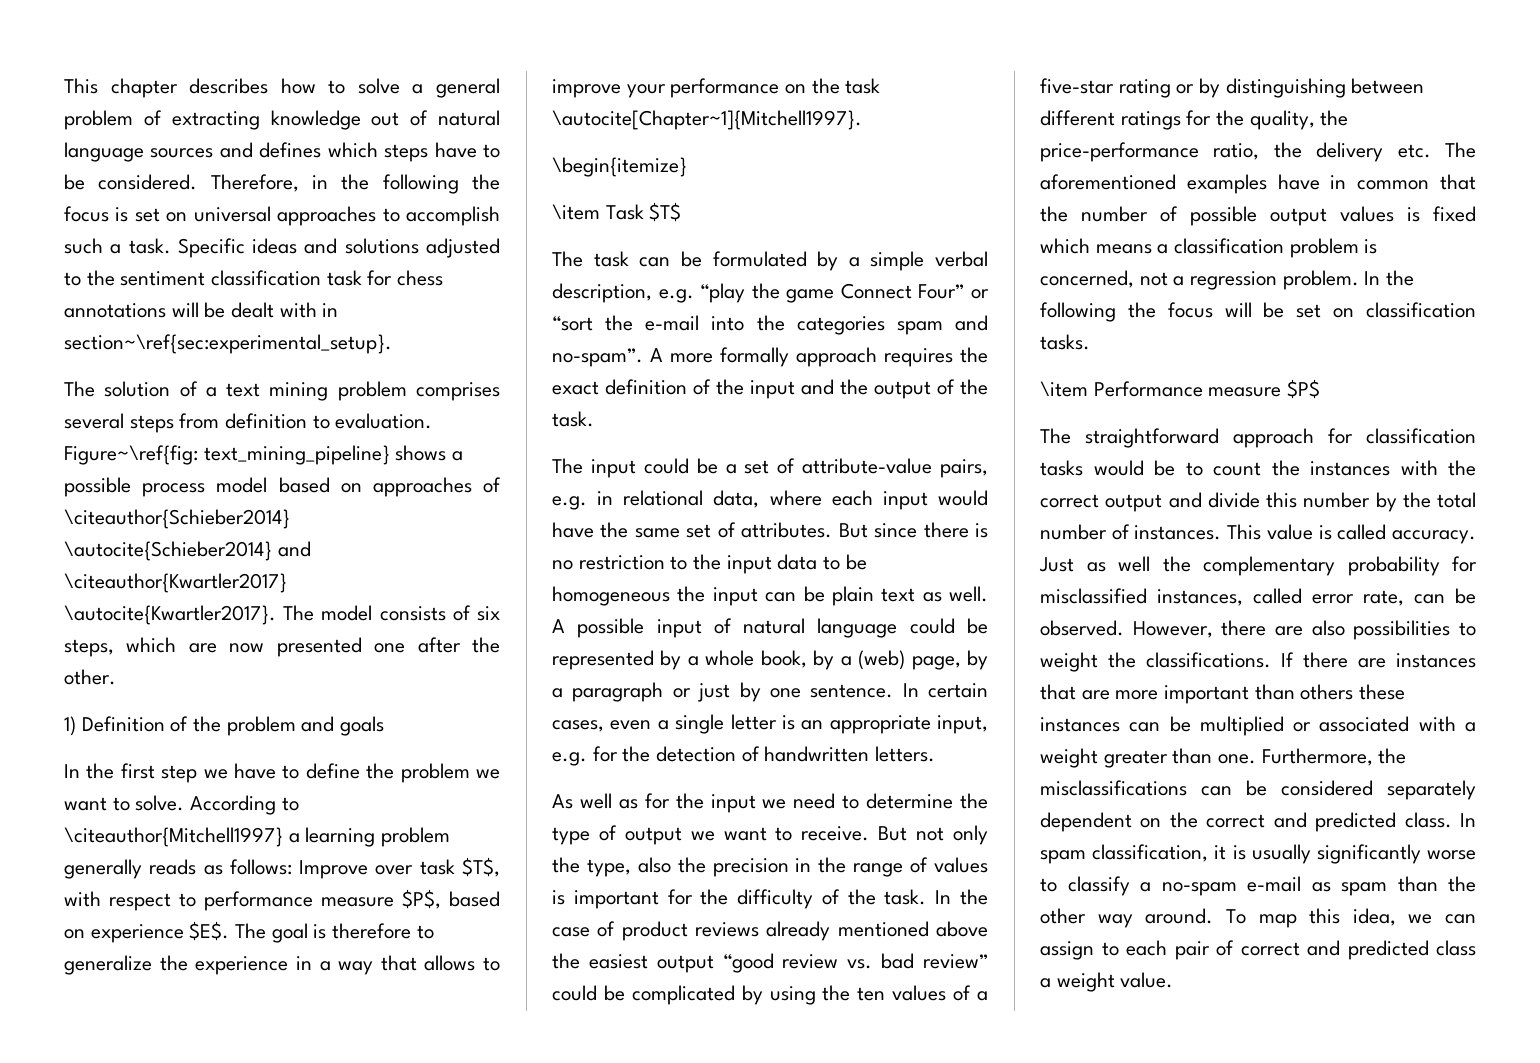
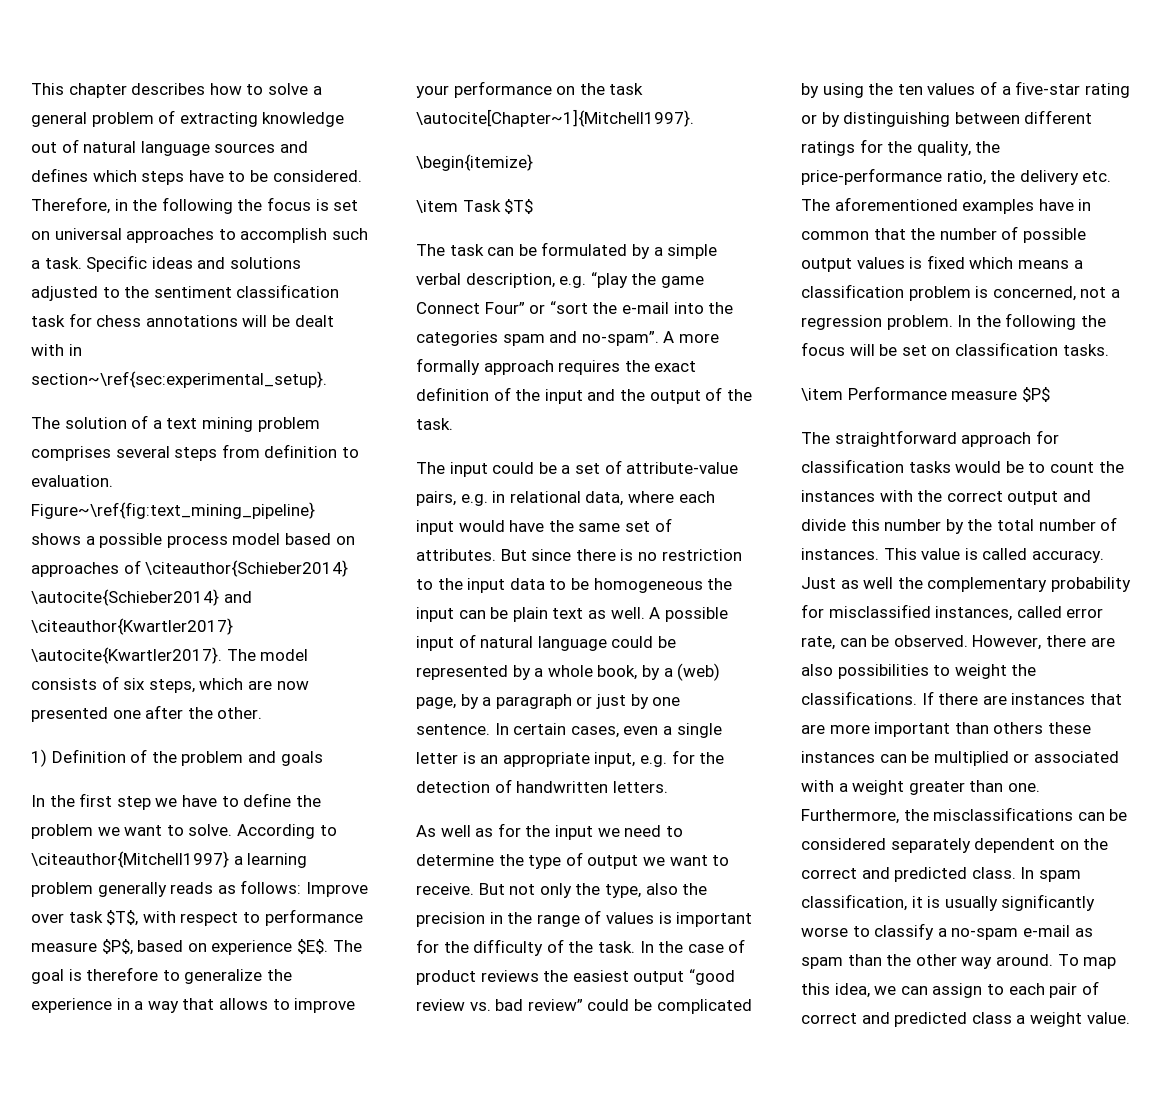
[64,445,390,465] Figure~\ref{fig: text_mining_pipeline} -> [31,502,315,519] Figure~\ref{fig:text_mining_pipeline}
[766,921,988,941] already mentioned above -> (539, 976) none

